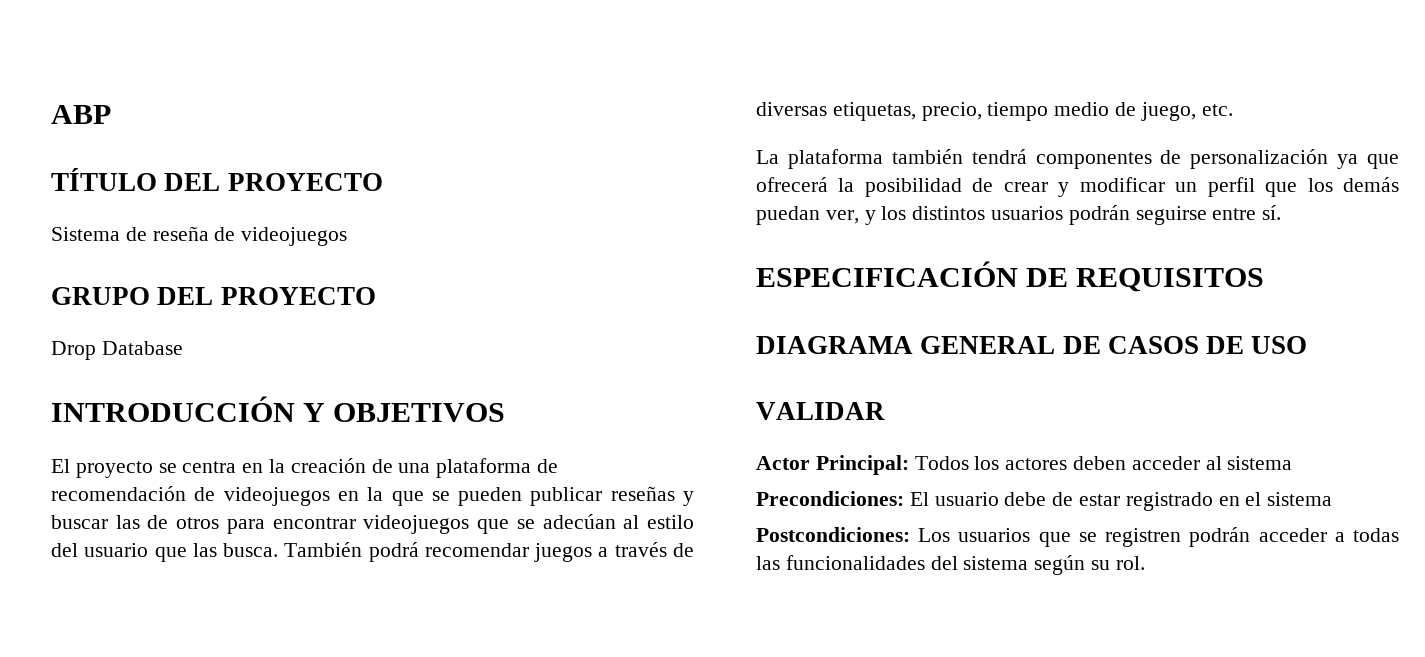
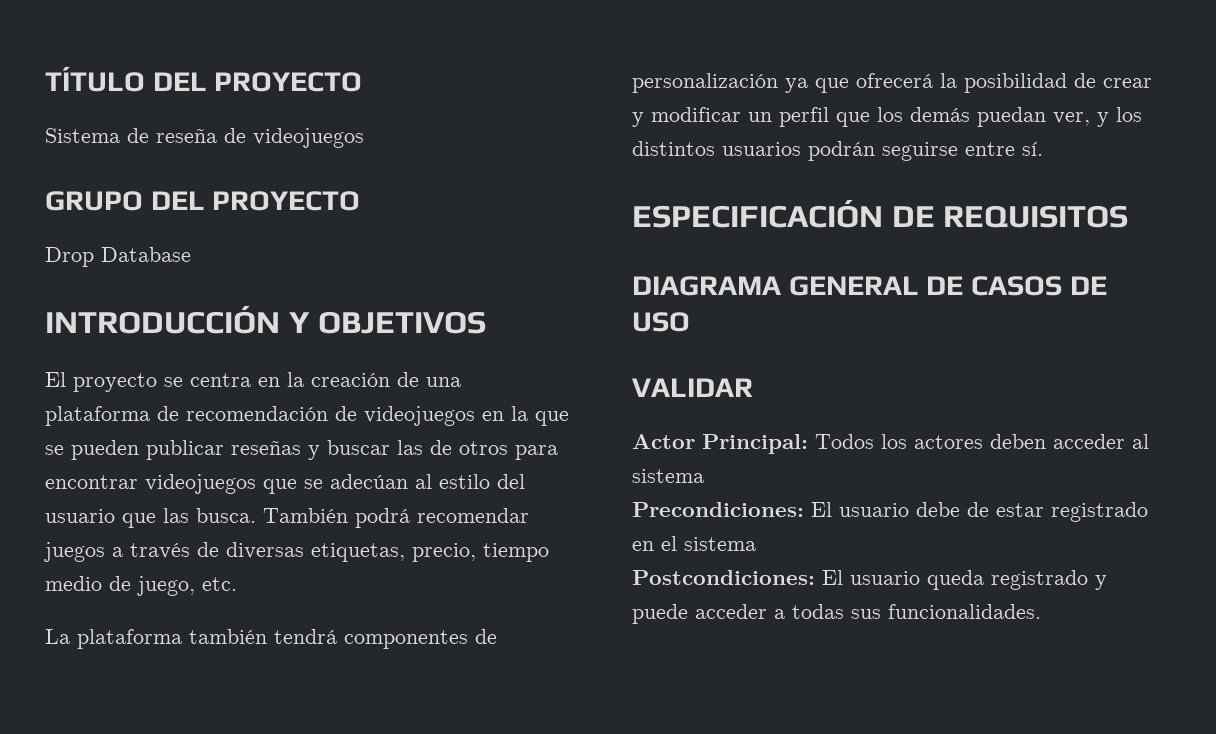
[51,105,111,124] ABP // -> (45, 79) none
[918,527,1399,547] [756,555,1145,575] Los usuarios que se registren podrán acceder a todas las funcionalidades del sistema según su rol. -> [822,570,1107,590] [632,604,1041,624] El usuario queda registrado y puede acceder a todas sus funcionalidades.

